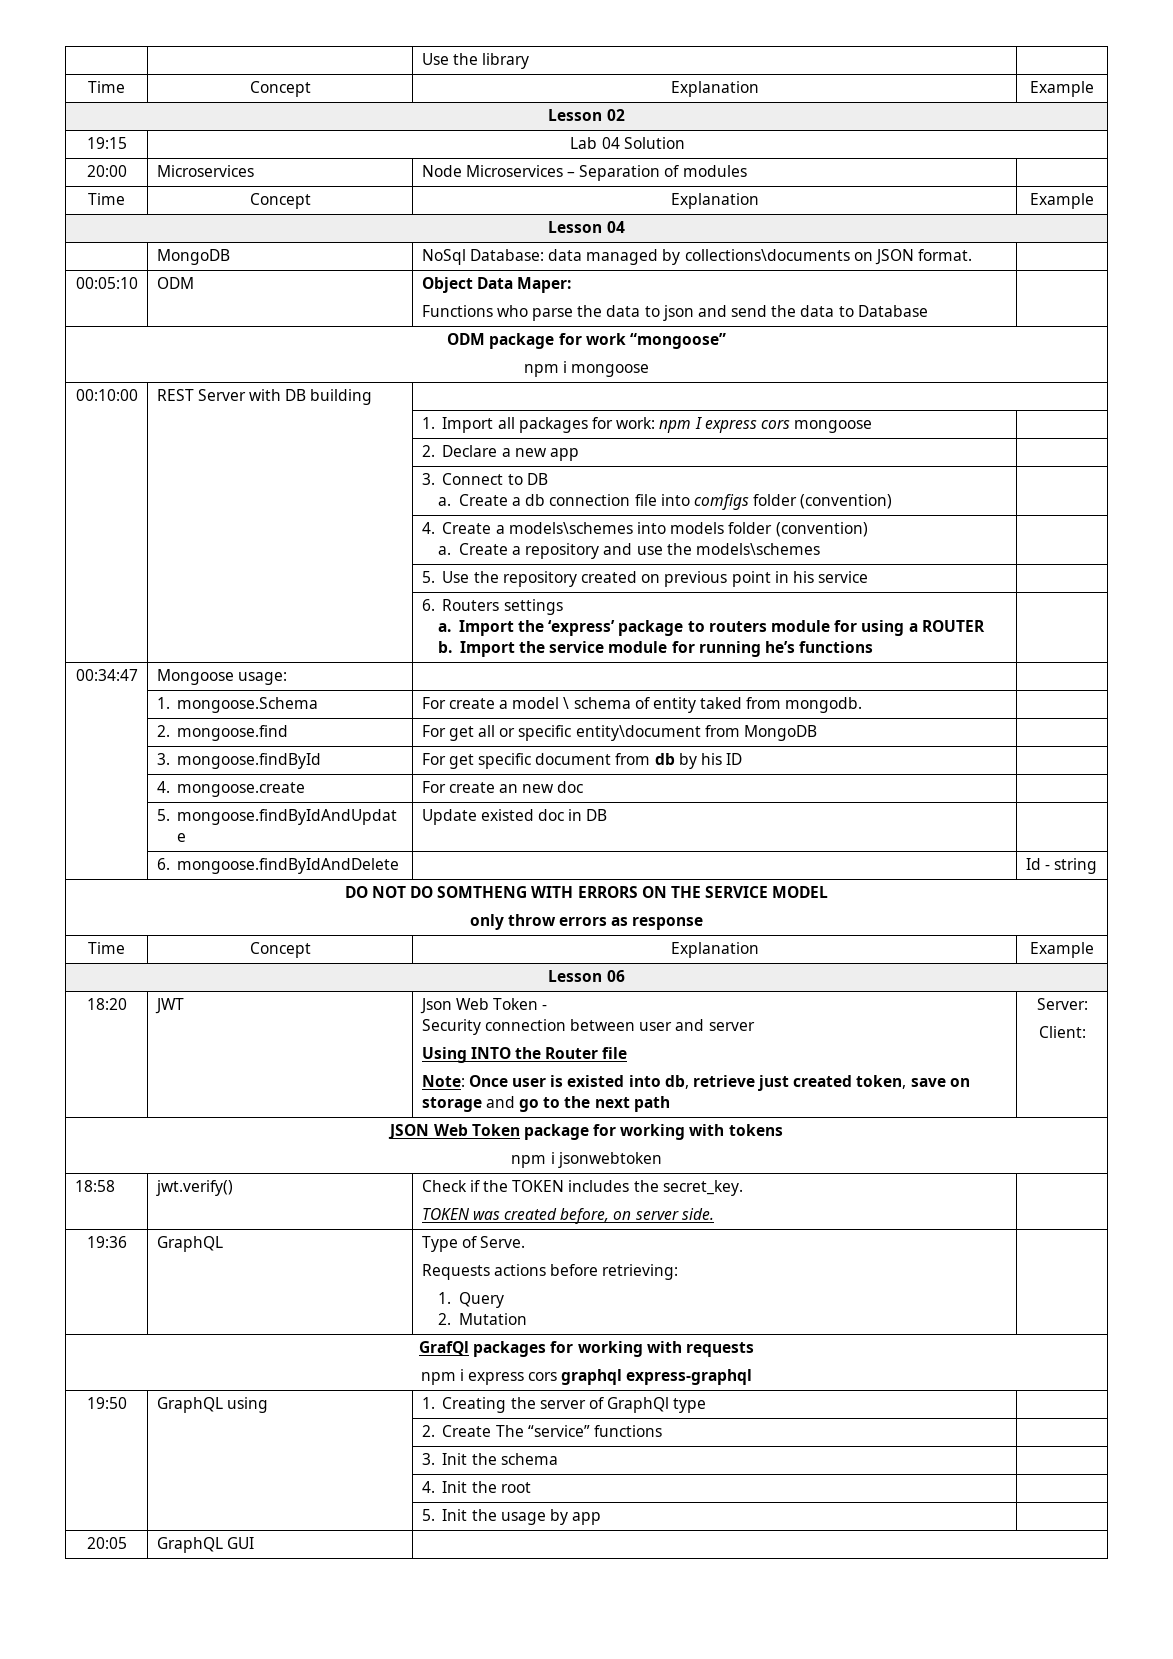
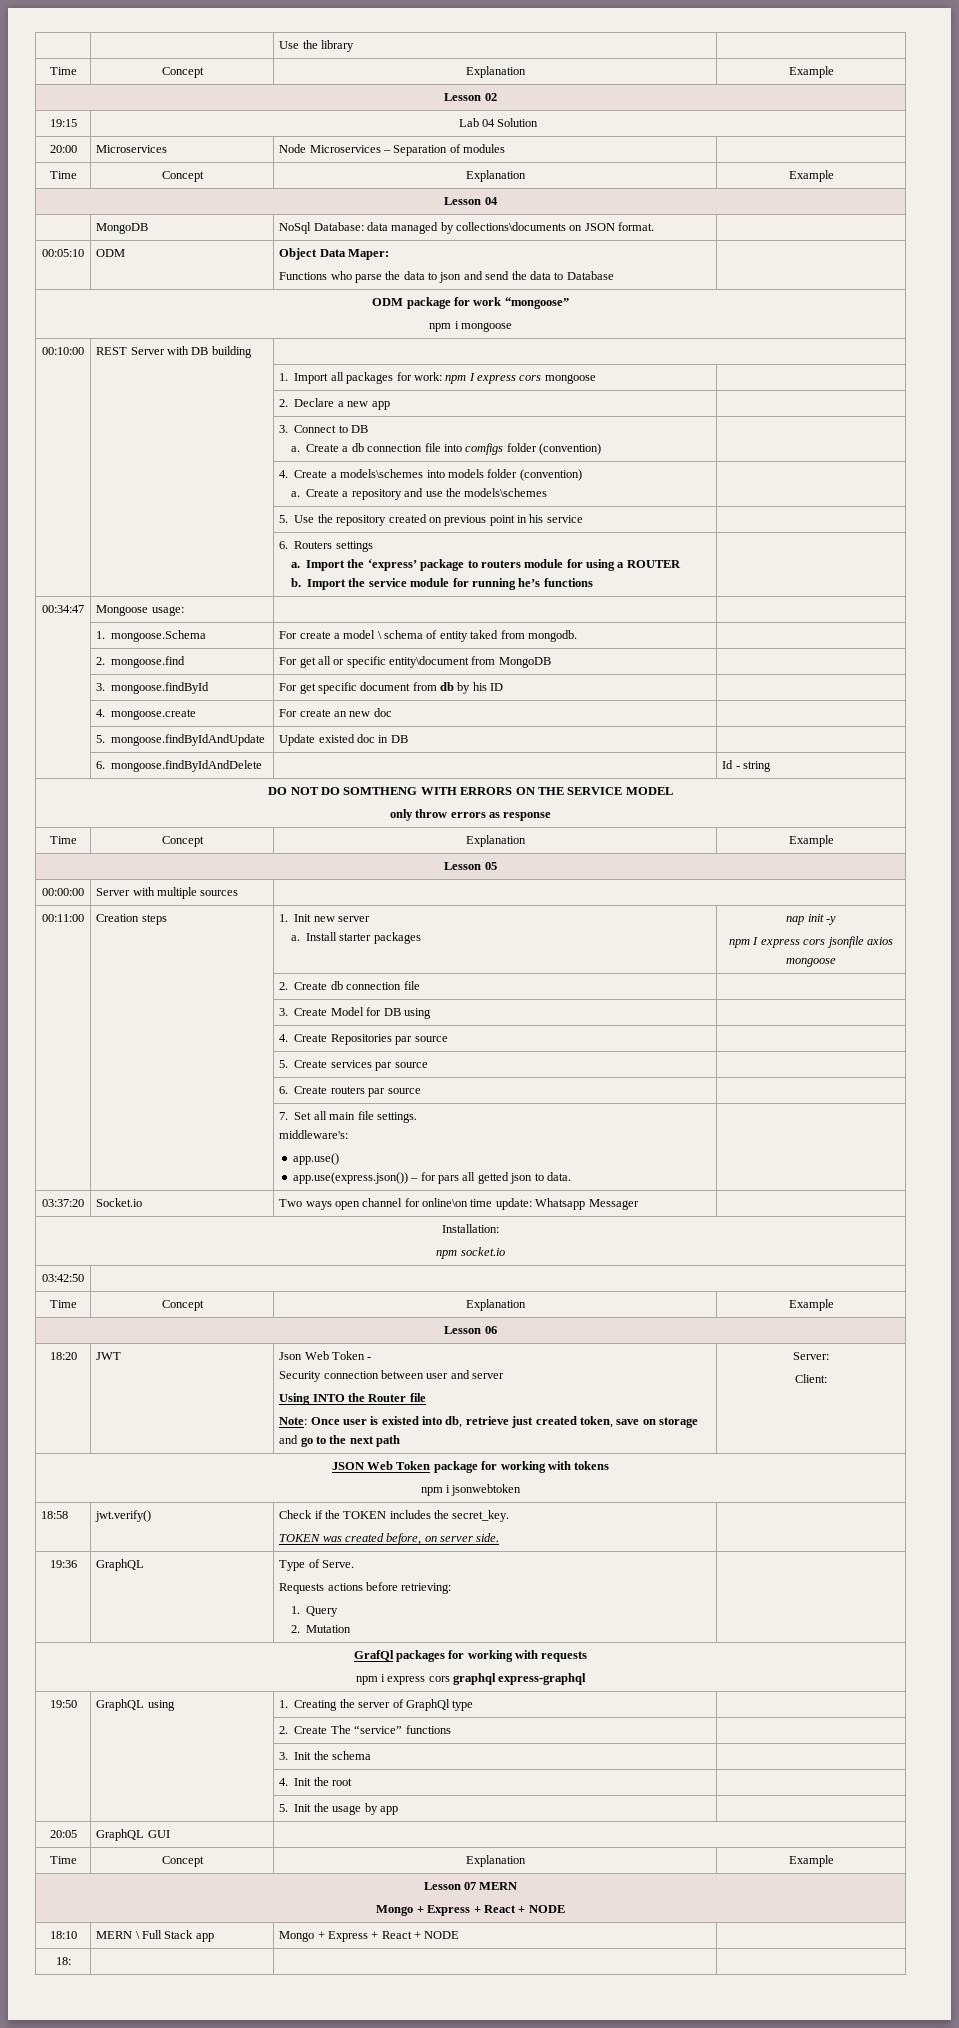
(1094, 950) none -> [444,862,497,870] [42,888,84,896] [96,887,239,899] [42,914,84,922] [96,914,167,925] [279,914,371,922] [290,932,421,944] [786,914,836,925] [729,936,893,948] [786,958,836,967] [279,981,420,990] [279,1007,431,1019] [279,1034,448,1045] [279,1060,428,1071] [279,1086,421,1097] [279,1111,417,1123] [279,1130,349,1139] [292,1153,339,1165] [292,1172,571,1184] [42,1199,84,1207] [96,1198,143,1207] [279,1198,639,1210] [442,1224,499,1233] [436,1247,505,1259] [42,1274,84,1282] [49,1300,77,1308] [161,1300,204,1311] [465,1299,526,1311] [788,1299,834,1311] // Lesson 05 // 00:00:00 | Server with multiple sources | // 00:11:00 | Creation steps | 1. Init new server // a. Install starter packages | nap init -y // npm I express cors jsonfile axios mongoose // | | 2. Create db connection file | // | | 3. Create Model for DB using | // | | 4. Create Repositories par source | // | | 5. Create services par source | // | | 6. Create routers par source | // | | 7. Set all main file settings. // middleware's: // app.use() // app.use(express.json()) – for pars all getted json to data. | // 03:37:20 | Socket.io | Two ways open channel for online\on time update: Whatsapp Messager | // Installation: // npm socket.io // 03:42:50 | // Time | Concept | Explanation | Example
(254, 1543) none -> [49,1856,77,1864] [161,1856,204,1867] [465,1855,526,1867] [788,1855,834,1867] [423,1882,518,1890] [376,1905,565,1916] [49,1931,77,1939] [96,1930,214,1942] [279,1931,460,1942] [55,1957,71,1965] // Time | Concept | Explanation | Example // Lesson 07 MERN // Mongo + Express + React + NODE // 18:10 | MERN \ Full Stack app | Mongo + Express + React + NODE | // 18: | | |

